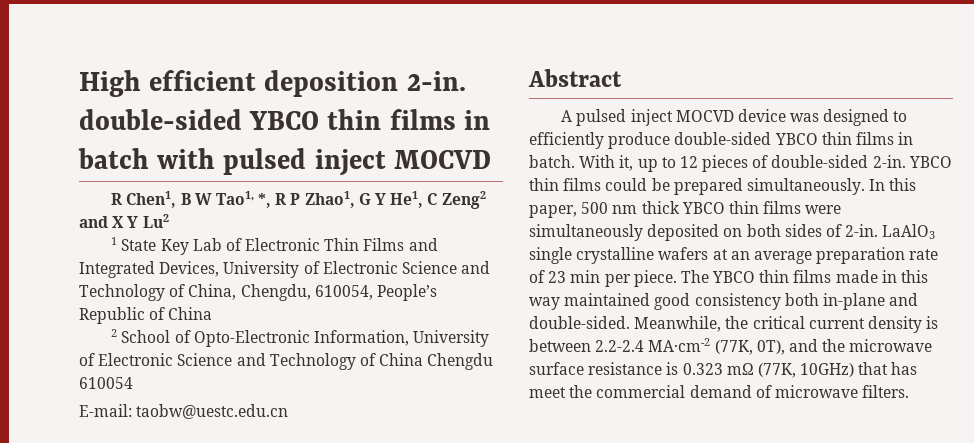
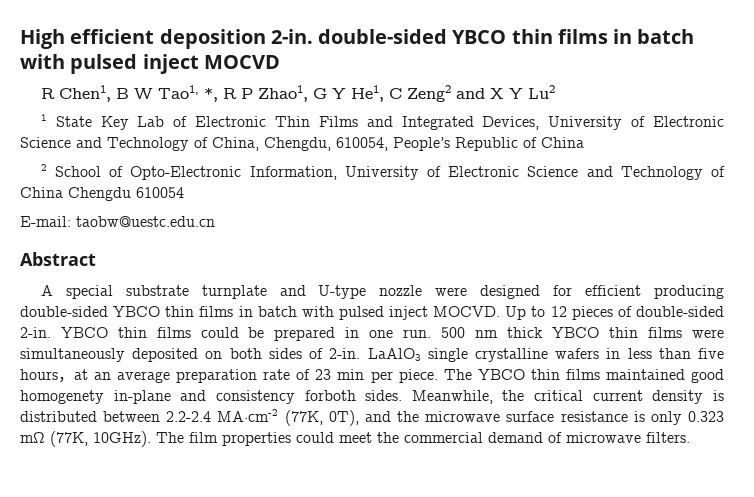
[576,109,908,126] [529,132,914,149] [529,155,658,172] pulsed inject MOCVD device was designed to efficiently produce double-sided YBCO thin films in batch. With it, up -> [65,285,725,299] [20,306,527,320] special substrate turnplate and U-type nozzle were designed for efficient producing double-sided YBCO thin films in batch with pulsed inject MOCVD. Up
[746,178,917,195] [529,205,577,218] simultaneously. In this paper, -> [345,327,431,338] in one run.
(709, 253) none -> [606,348,724,359] [20,369,74,383] in less than five hours，
[835,270,929,283] [529,293,919,310] [529,316,630,329] made in this way maintained good consistency both in-plane and double-sided. -> [605,369,725,383] [20,390,403,404] maintained good homogenety in-plane and consistency forboth sides.
(939, 322) none -> [20,411,97,422] distributed
(679, 368) none -> [650,411,682,425] only
[800,362,918,377] 10GHz) that has -> [93,431,334,447] 10GHz). The film properties could

